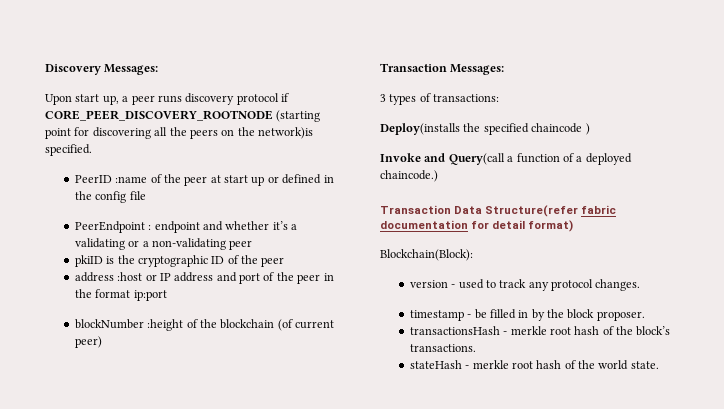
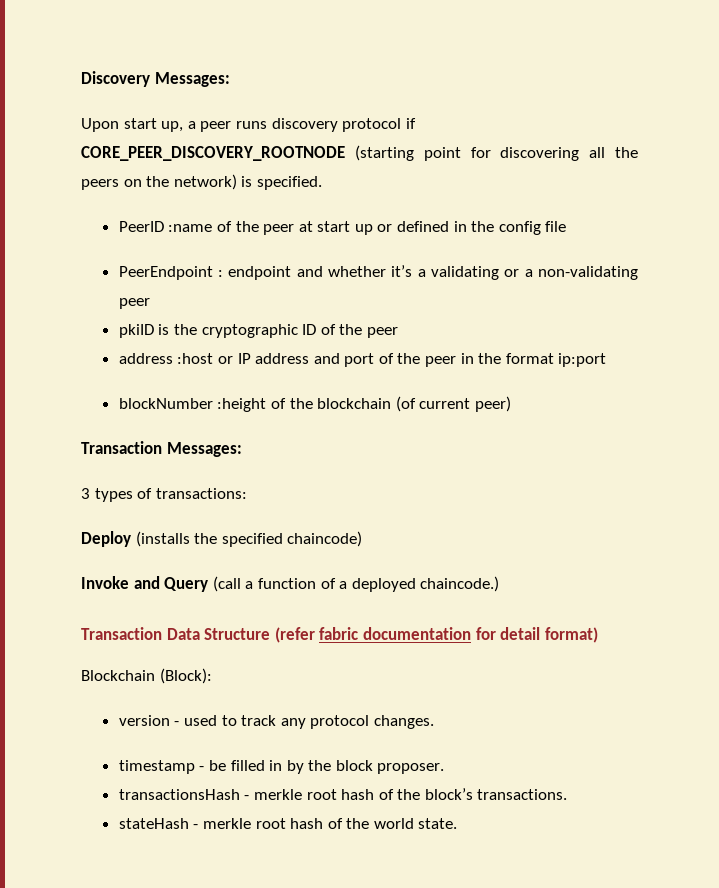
[258,127,313,139] network)is -> [173,174,253,190] network) is
[380,123,590,135] Deploy(installs the specified chaincode ) -> [81,531,363,547] Deploy (installs the specified chaincode)
[448,153,505,165] Query(call -> [164,576,241,592] Query (call
[485,205,579,217] Structure(refer -> [204,627,315,643] Structure (refer
[380,249,473,261] Blockchain(Block): -> [81,668,212,684] Blockchain (Block):

